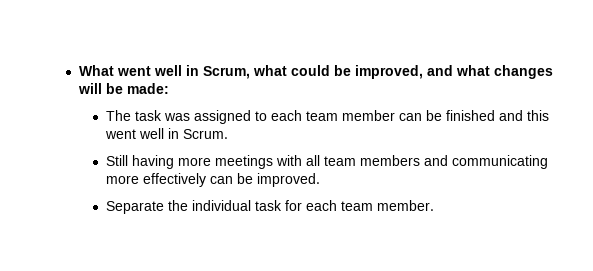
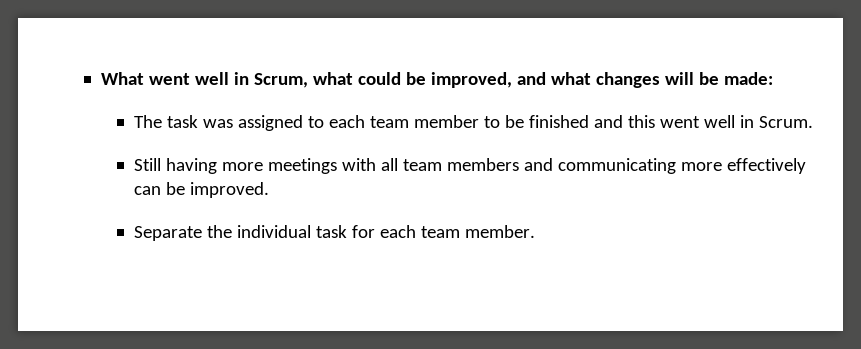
[398,113,422,121] can -> [483,116,500,128] to

